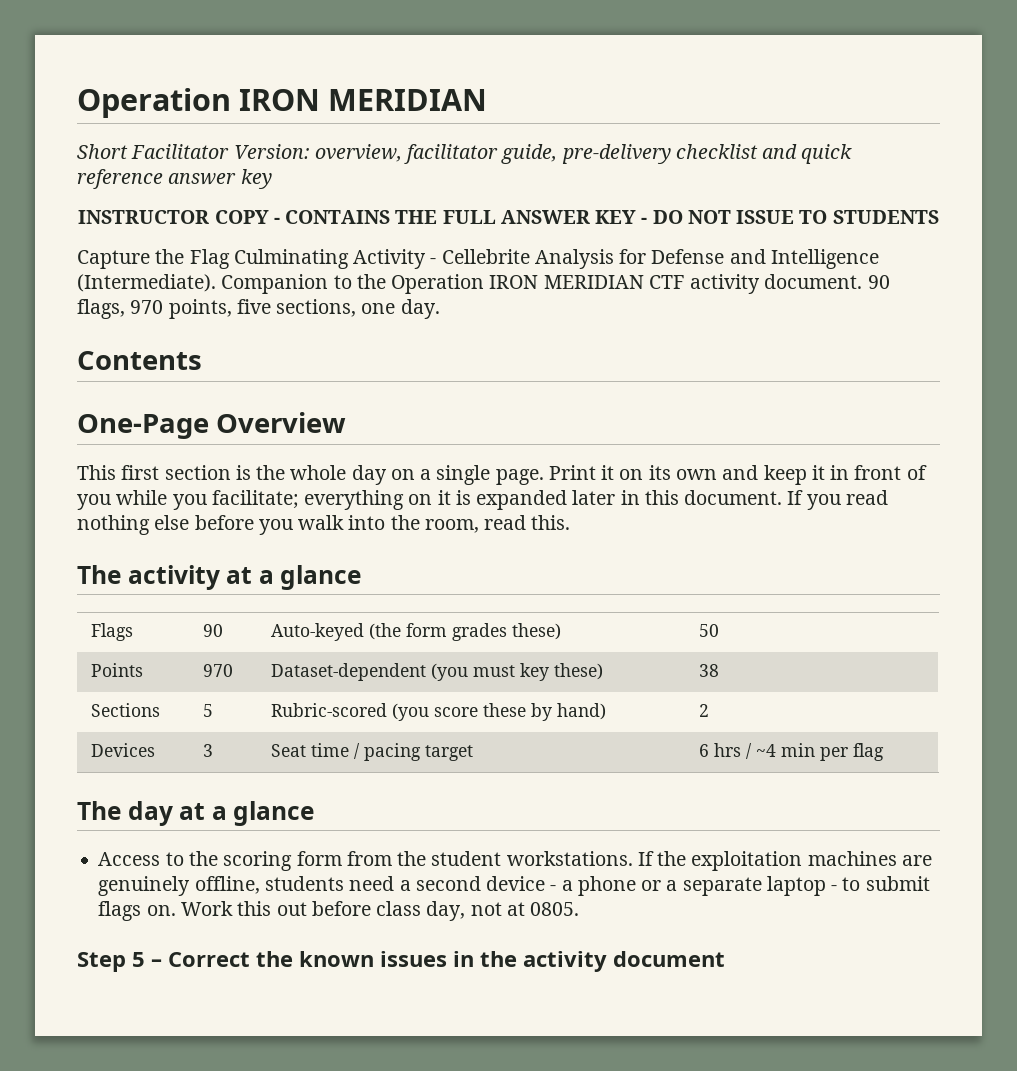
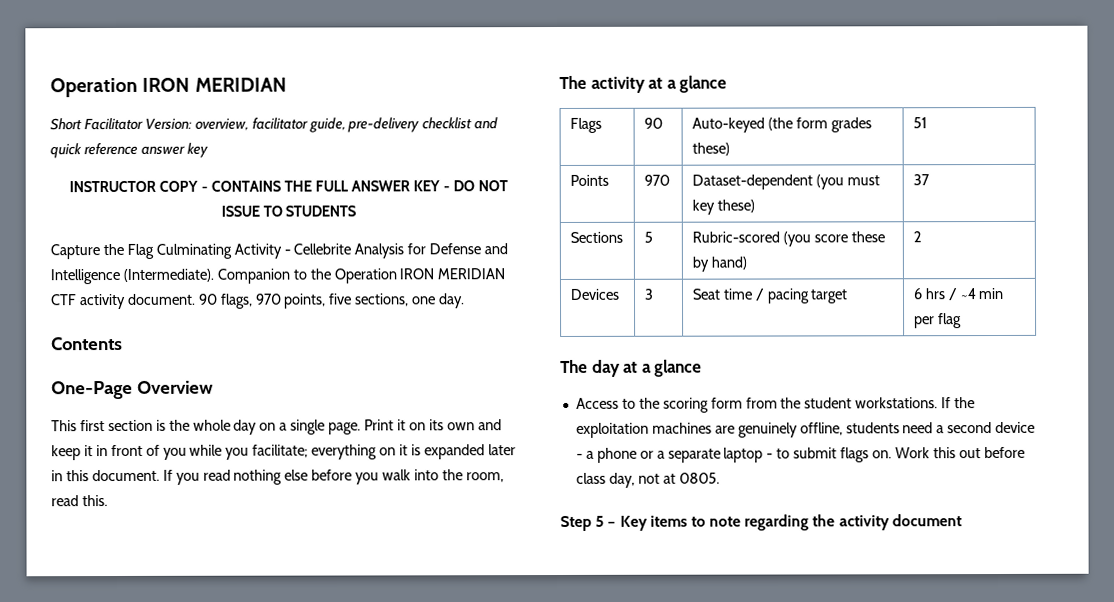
[698,624,719,637] 50 -> [912,117,927,129] 51
[698,664,719,677] 38 -> [912,174,930,186] 37
[168,951,474,967] Correct the known issues in -> [619,514,810,531] Key items to note regarding

